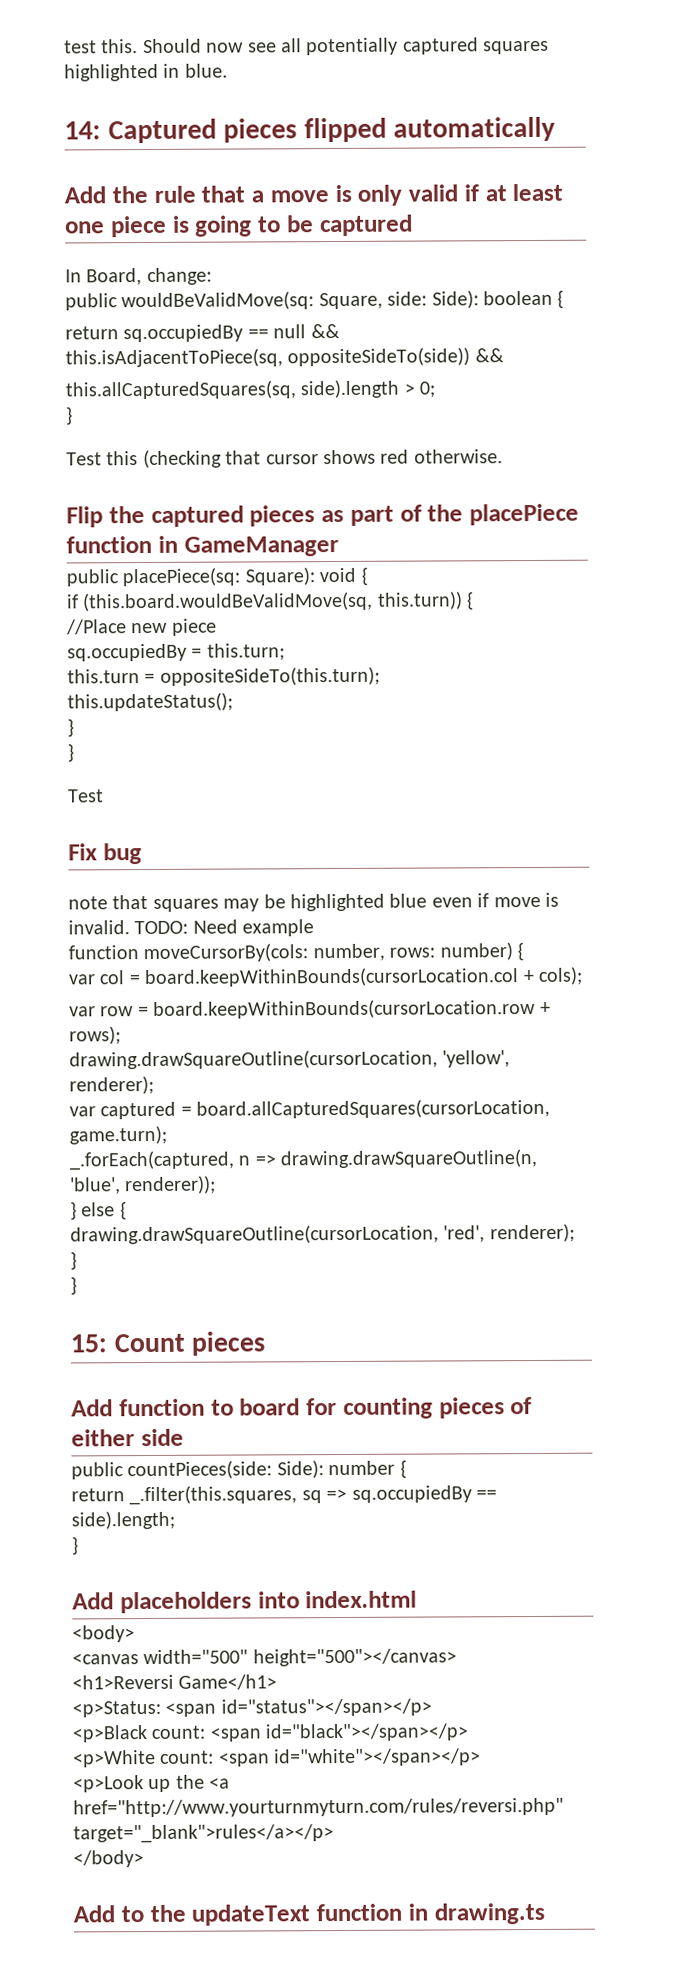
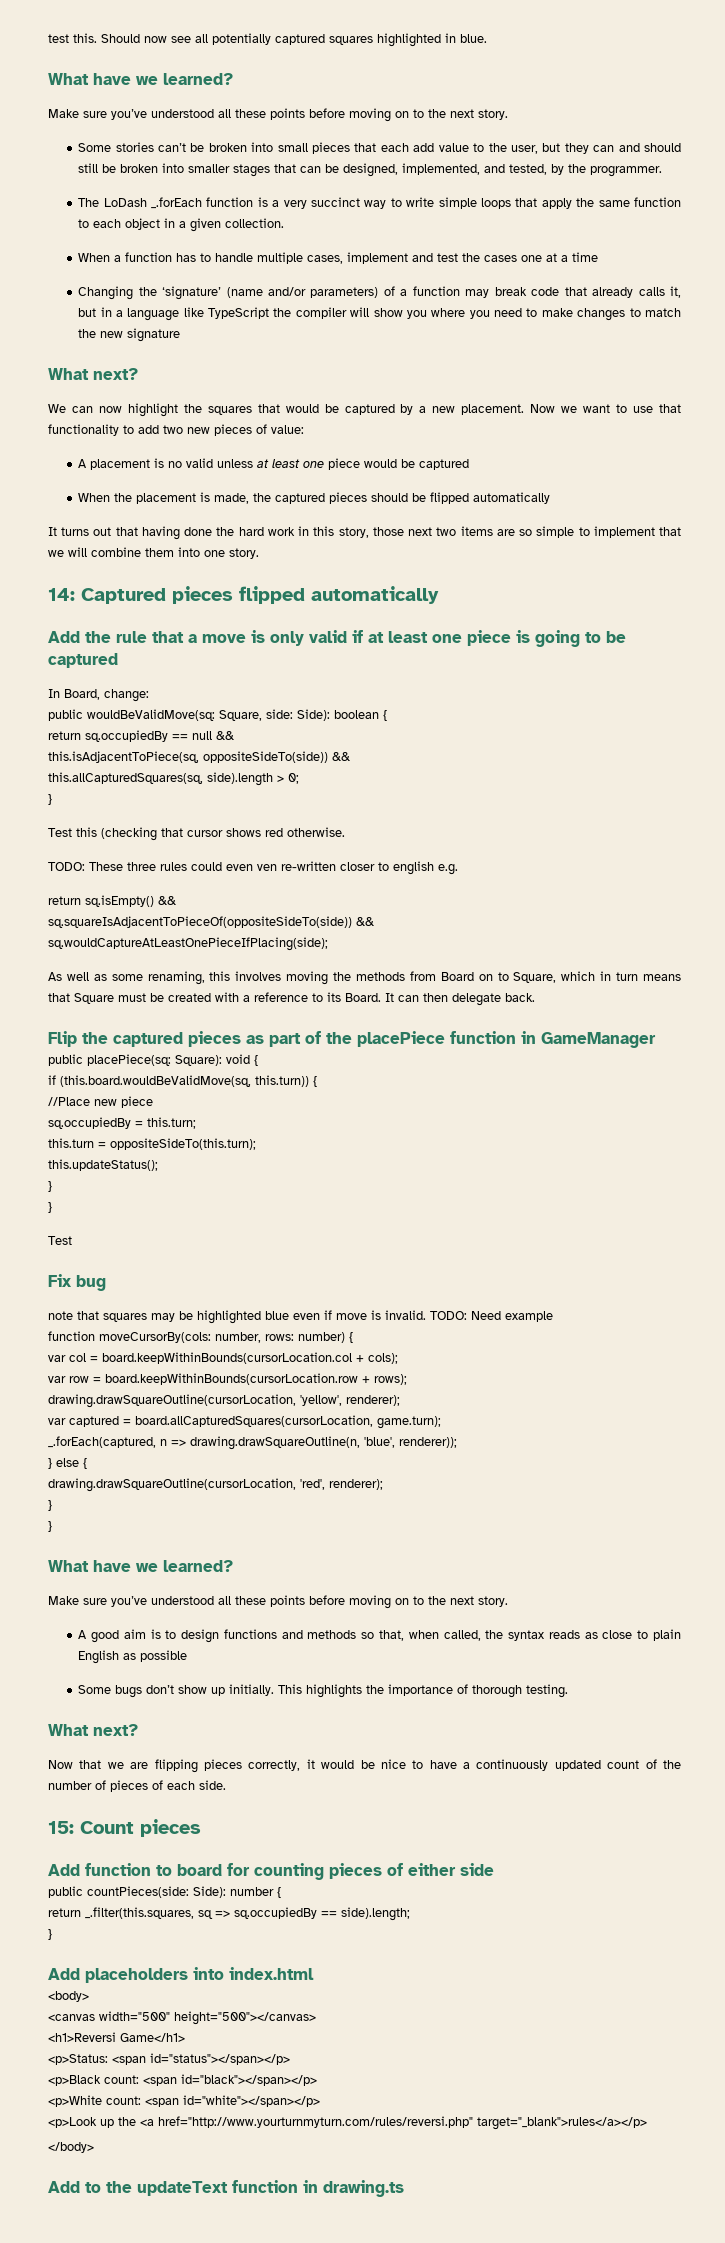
(228, 70) none -> [48,73,233,85] [48,108,508,122] [78,142,682,154] [78,163,663,177] [78,197,681,209] [78,218,285,232] [78,252,599,264] [78,286,681,300] [78,307,682,321] [78,328,181,342] [48,368,138,380] [48,403,682,417] [48,424,304,436] [78,458,470,470] [78,492,551,504] [48,526,681,540] [48,547,259,559] // What have we learned? // Make sure you’ve understood all these points before moving on to the next story. // Some stories can’t be broken into small pieces that each add value to the user, but they can and should still be broken into smaller stages that can be designed, implemented, and tested, by the programmer. // The LoDash _.forEach function is a very succinct way to write simple loops that apply the same function to each object in a given collection. // When a function has to handle multiple cases, implement and test the cases one at a time // Changing the ‘signature’ (name and/or parameters) of a function may break code that already calls it, but in a language like TypeScript the compiler will show you where you need to make changes to match the new signature // What next? // We can now highlight the squares that would be captured by a new placement. Now we want to use that functionality to add two new pieces of value: // A placement is no valid unless at least one piece would be captured // When the placement is made, the captured pieces should be flipped automatically // It turns out that having done the hard work in this story, those next two items are so simple to implement that we will combine them into one story.
(503, 456) none -> [48,861,458,875] [48,895,177,907] [48,916,375,928] [48,937,328,951] [48,971,682,985] [48,992,535,1006] // TODO: These three rules could even ven re-written closer to english e.g. // return sq.isEmpty() && // sq.squareIsAdjacentToPieceOf(oppositeSideTo(side)) && // sq.wouldCaptureAtLeastOnePieceIfPlacing(side); // As well as some renaming, this involves moving the methods from Board on to Square, which in turn means that Square must be created with a reference to its Board. It can then delegate back.
(77, 1286) none -> [48,1560,233,1572] [48,1595,508,1609] [78,1629,681,1643] [78,1650,188,1664] [78,1684,569,1698] [48,1724,138,1736] [48,1759,682,1773] [48,1780,226,1792] // What have we learned? // Make sure you’ve understood all these points before moving on to the next story. // A good aim is to design functions and methods so that, when called, the syntax reads as close to plain English as possible // Some bugs don’t show up initially. This highlights the importance of thorough testing. // What next? // Now that we are flipping pieces correctly, it would be nice to have a continuously updated count of the number of pieces of each side.

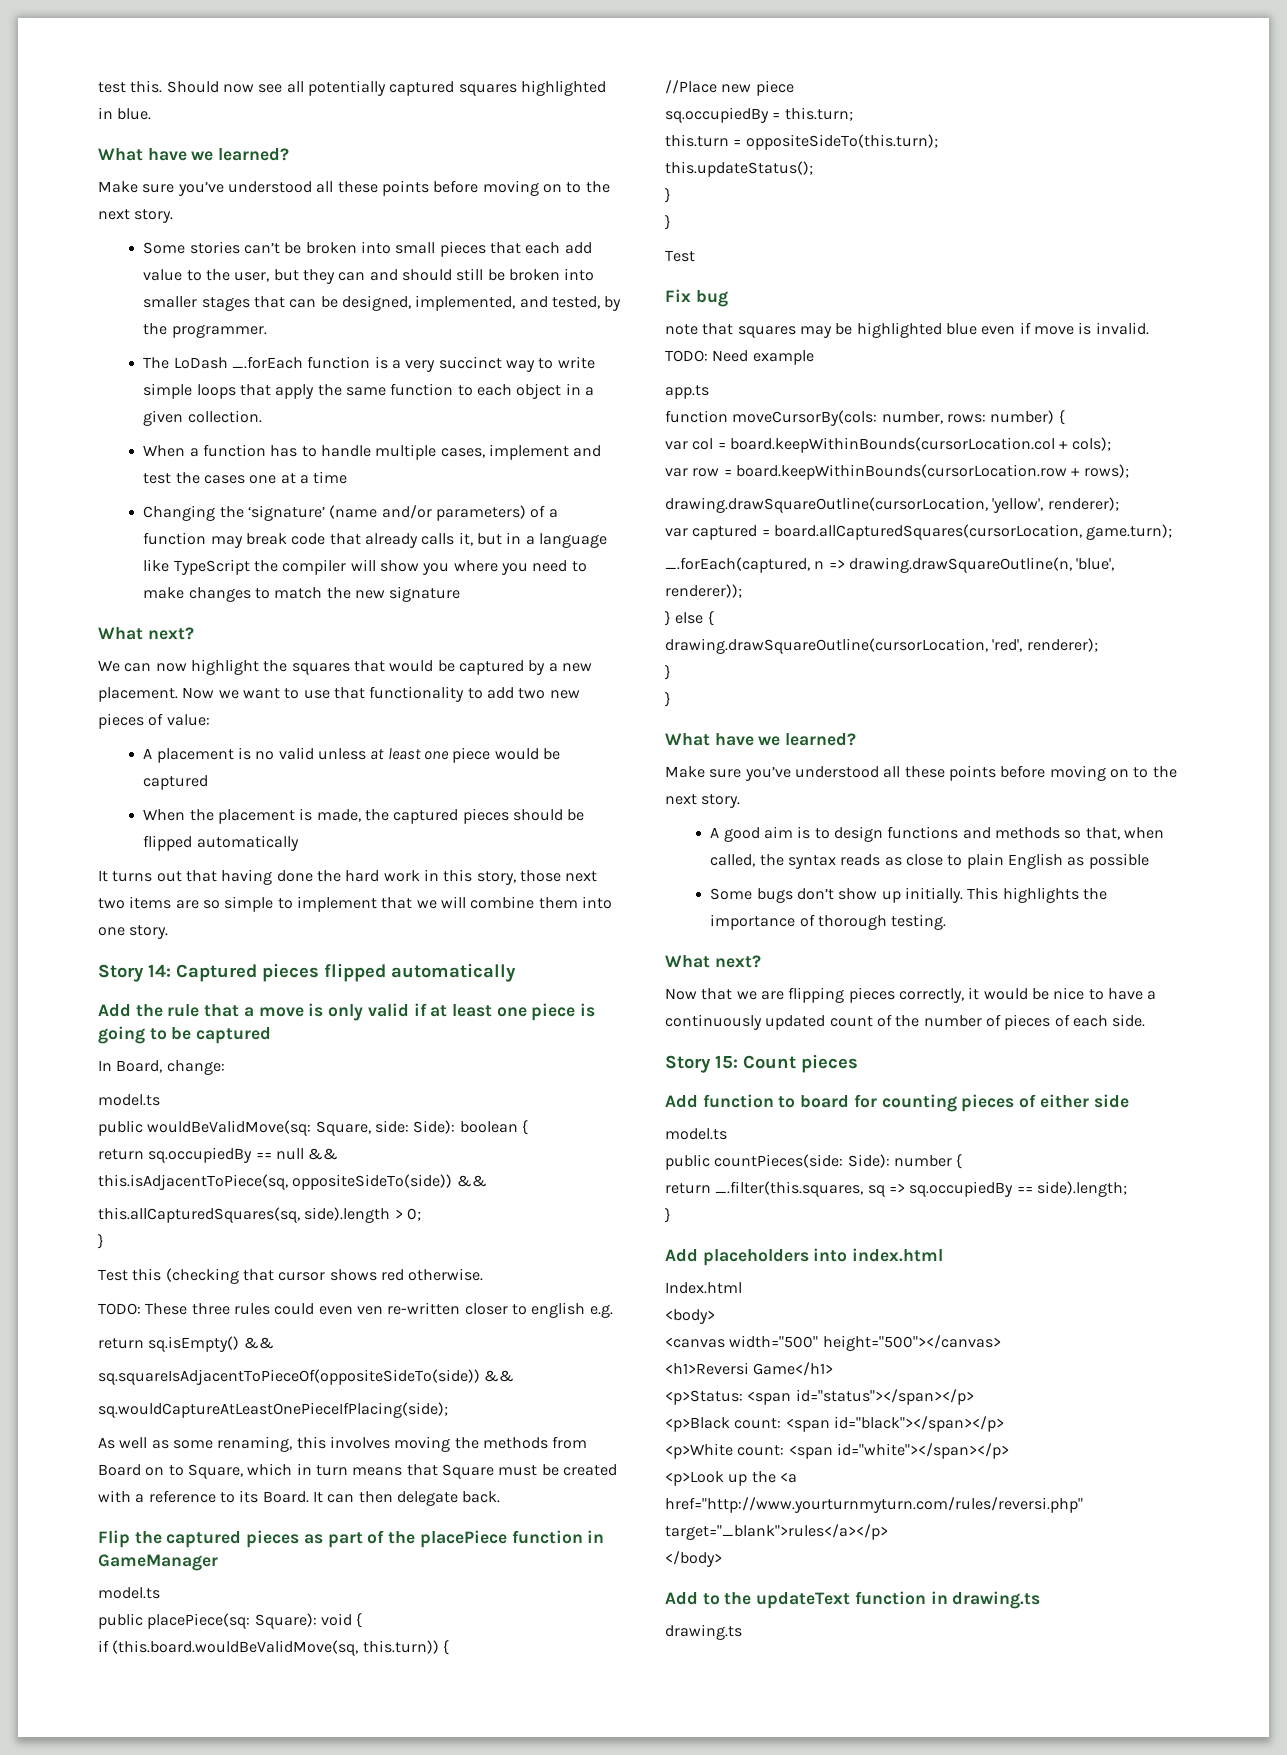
(259, 553) none -> [98,964,144,982] Story
(149, 695) none -> [98,1094,160,1106] // model.ts
(656, 1040) none -> [98,1587,160,1599] // model.ts
(553, 1316) none -> [665,385,709,399] // app.ts
(226, 1785) none -> [665,1055,711,1073] Story
(494, 1869) none -> [665,1128,727,1140] // model.ts
(314, 1973) none -> [665,1282,742,1294] // Index.html
(404, 2188) none -> [665,1624,742,1640] // drawing.ts

